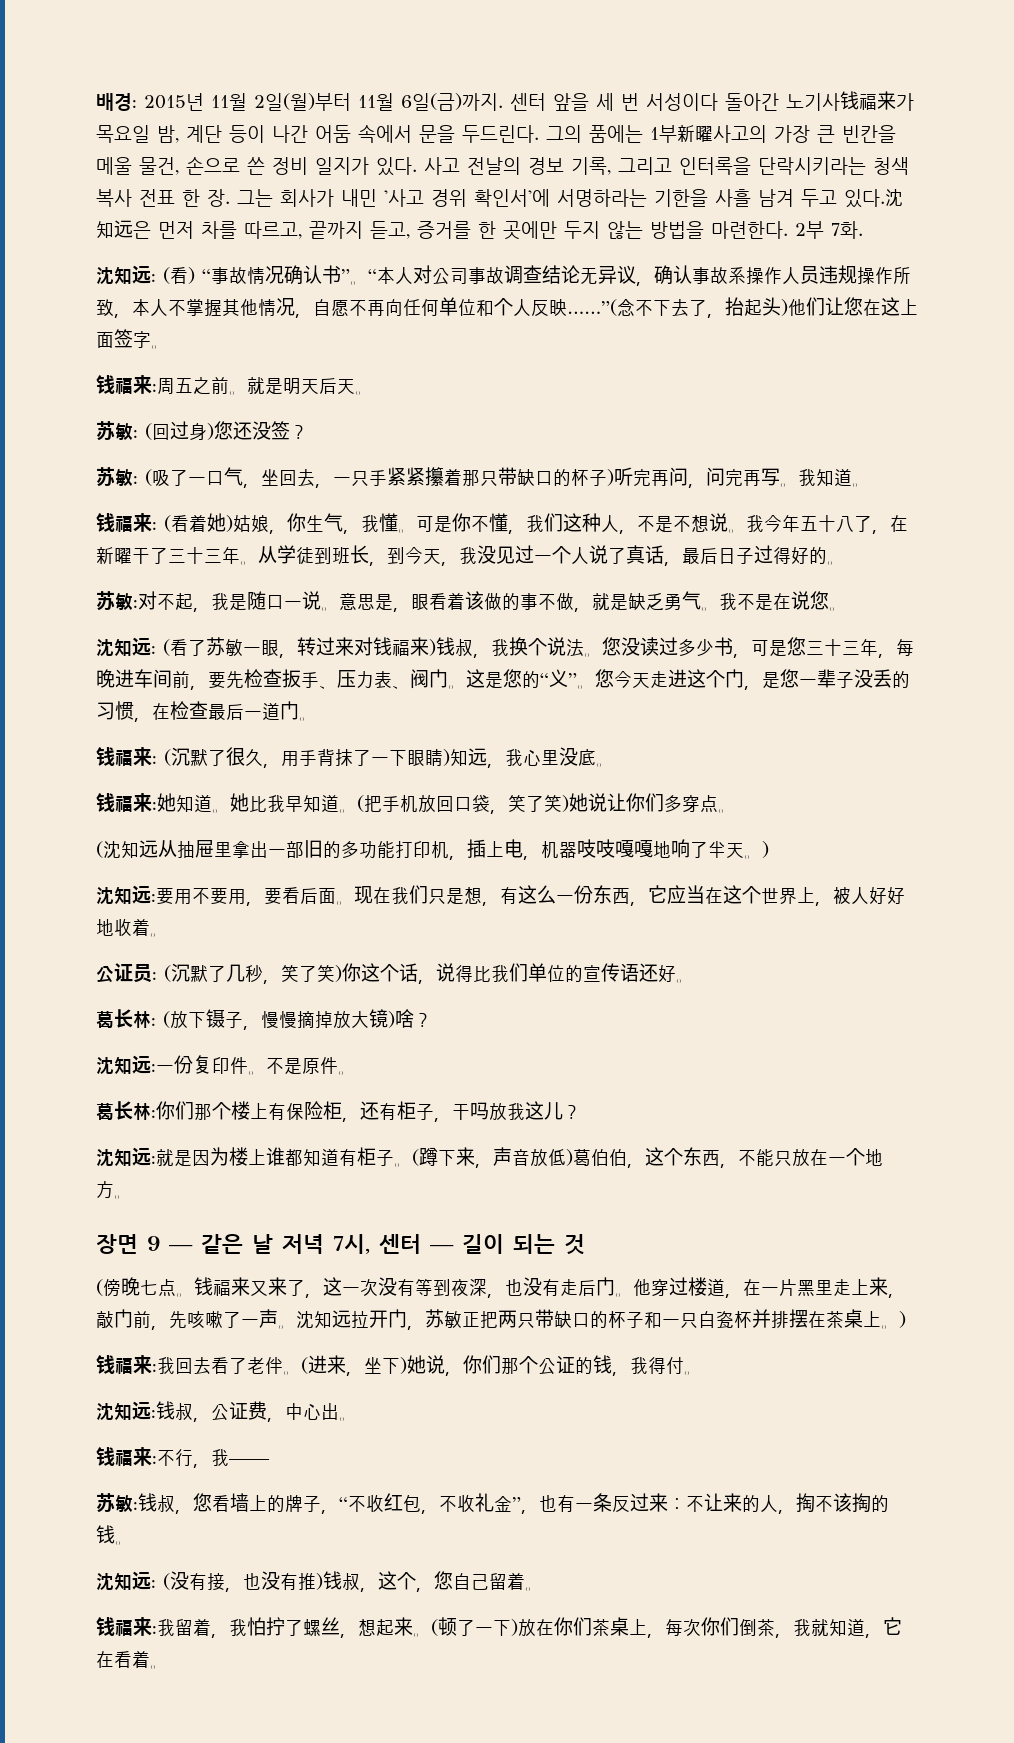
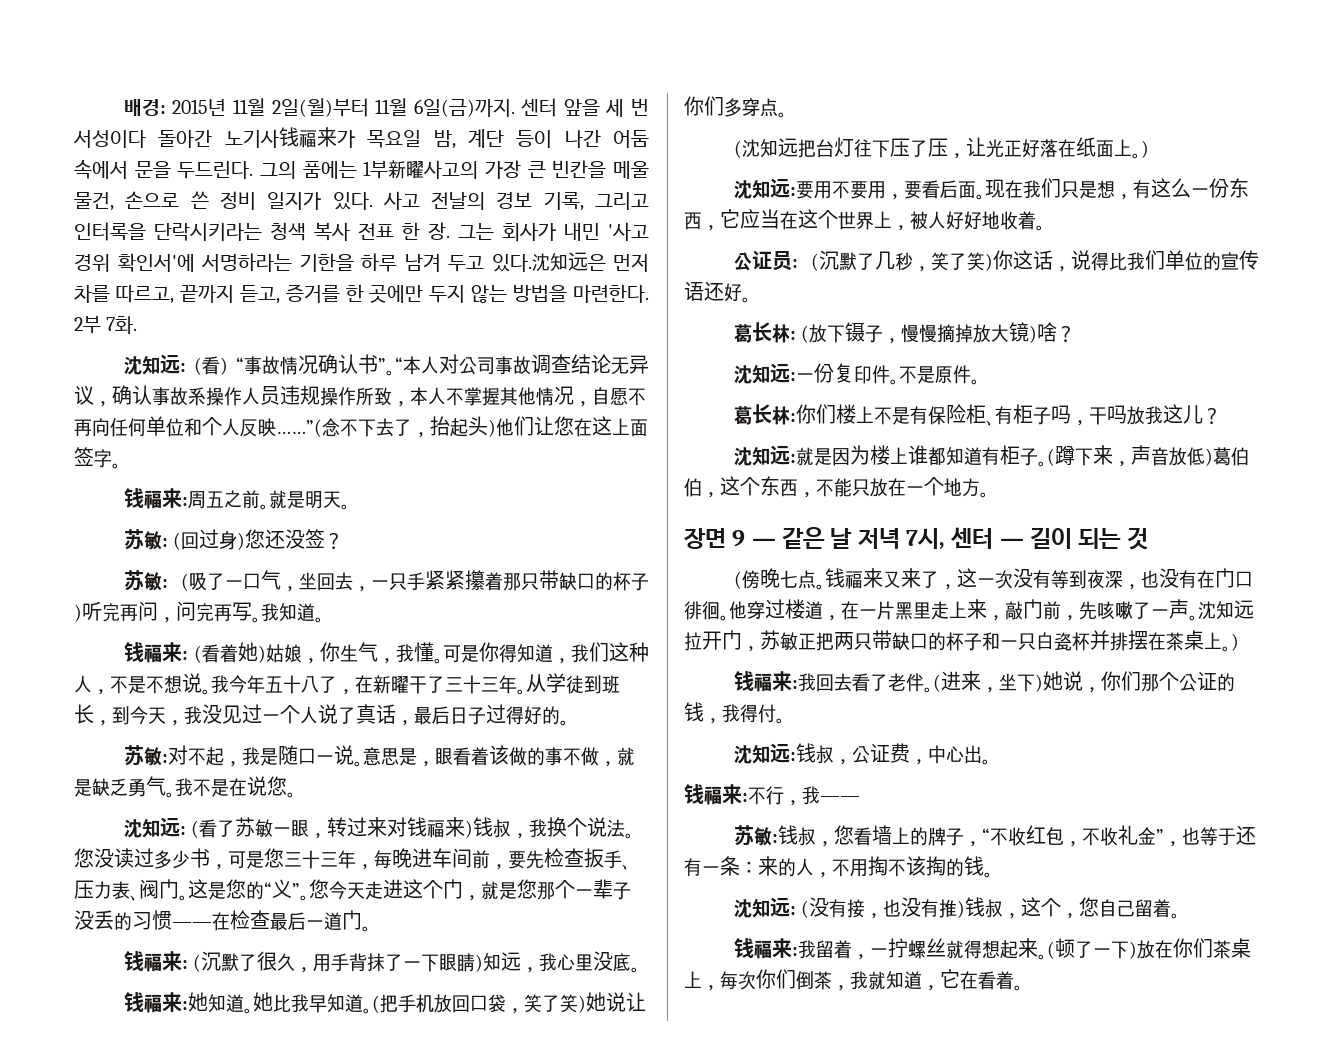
[715,189,751,207] 사흘 -> [361,253,397,272] 하루
[319,378,355,394] 后天 -> (341, 499) none
[471,513,508,532] 不懂 -> [499,643,553,663] 得知道
[762,669,799,688] 是您 -> [481,879,575,900] 就是您那个
[134,718,152,722] ， -> [172,922,212,928] ——
[158,839,744,860] 从抽屉里拿出一部旧的多功能打印机，插上电，机器吱吱嘎嘎地响了半天 -> [797,137,1132,159] 把台灯往下压了压，让光正好落在纸面上
[380,964,399,982] 个 -> (1033, 260) none
[194,1101,434,1122] 那个楼上有保险柜，还有柜子 -> [835,404,1071,426] 楼上不是有保险柜、有柜子吗
[560,1277,615,1296] 走后门 -> [1196,568,1253,589] [684,601,720,620] 在门口徘徊
[557,1493,723,1512] 有一条反过来：不让 -> [1199,825,1256,846] [684,856,758,877] 等于还有一条：
(796, 1512) none -> [832,859,868,877] 不用
[229,1617,358,1638] 我怕拧了螺丝， -> [869,938,982,959] 一拧螺丝就得

